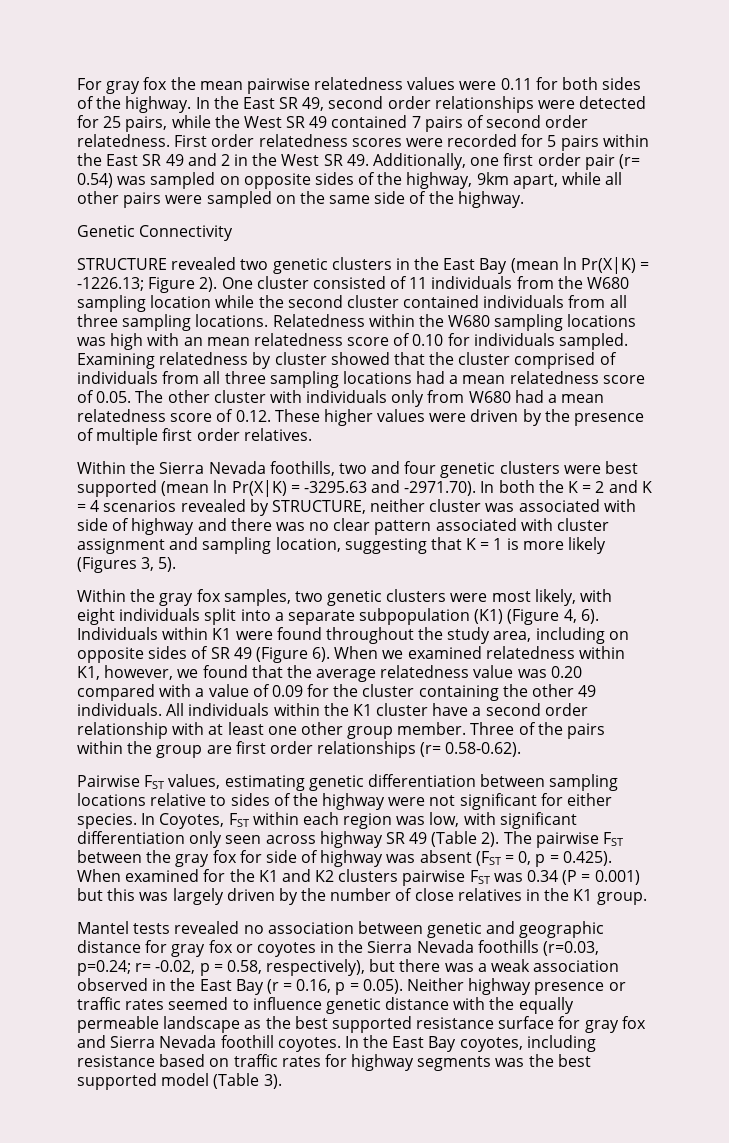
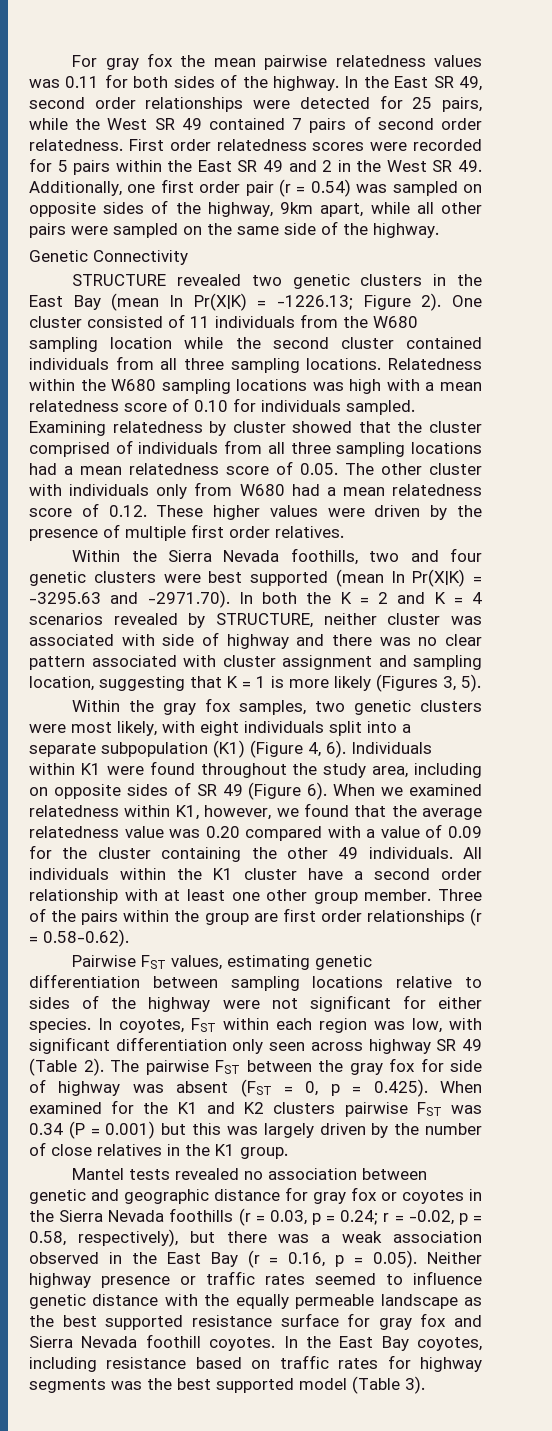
[459,81,497,90] were -> [29,79,60,88] was
[618,154,640,169] (r= -> [279,179,306,197] (r =
[183,337,203,346] an -> [425,382,435,391] a
[420,742,442,757] (r= -> [470,908,483,926] [29,936,38,943] (r =
[159,813,225,829] Coyotes, -> [119,1019,184,1033] coyotes,
[543,941,600,956] [77,960,152,976] (r=0.03, p=0.24; r= -> [238,1208,404,1226] (r = 0.03, p = 0.24; r =

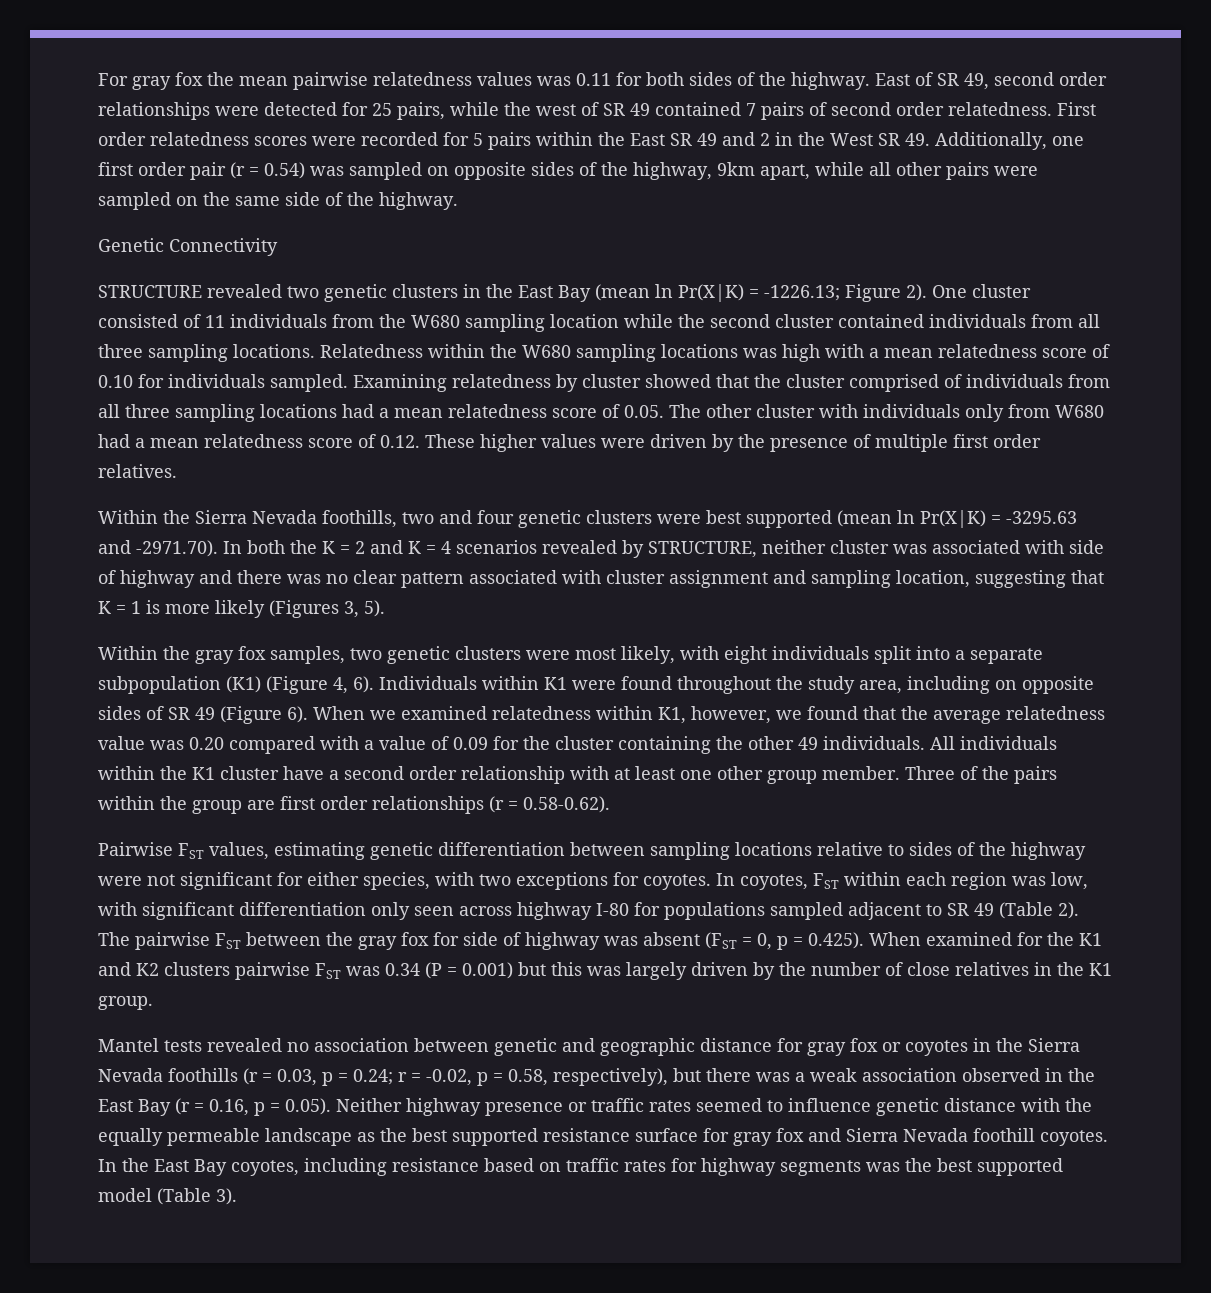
[344,76,429,88] In the East -> [875,72,933,86] East of
[107,118,148,130] West -> [536,102,599,116] west of
[29,1018,91,1033] species. -> [363,872,711,890] species, with two exceptions for coyotes.
(431, 1046) none -> [596,902,942,920] I-80 for populations sampled adjacent to

